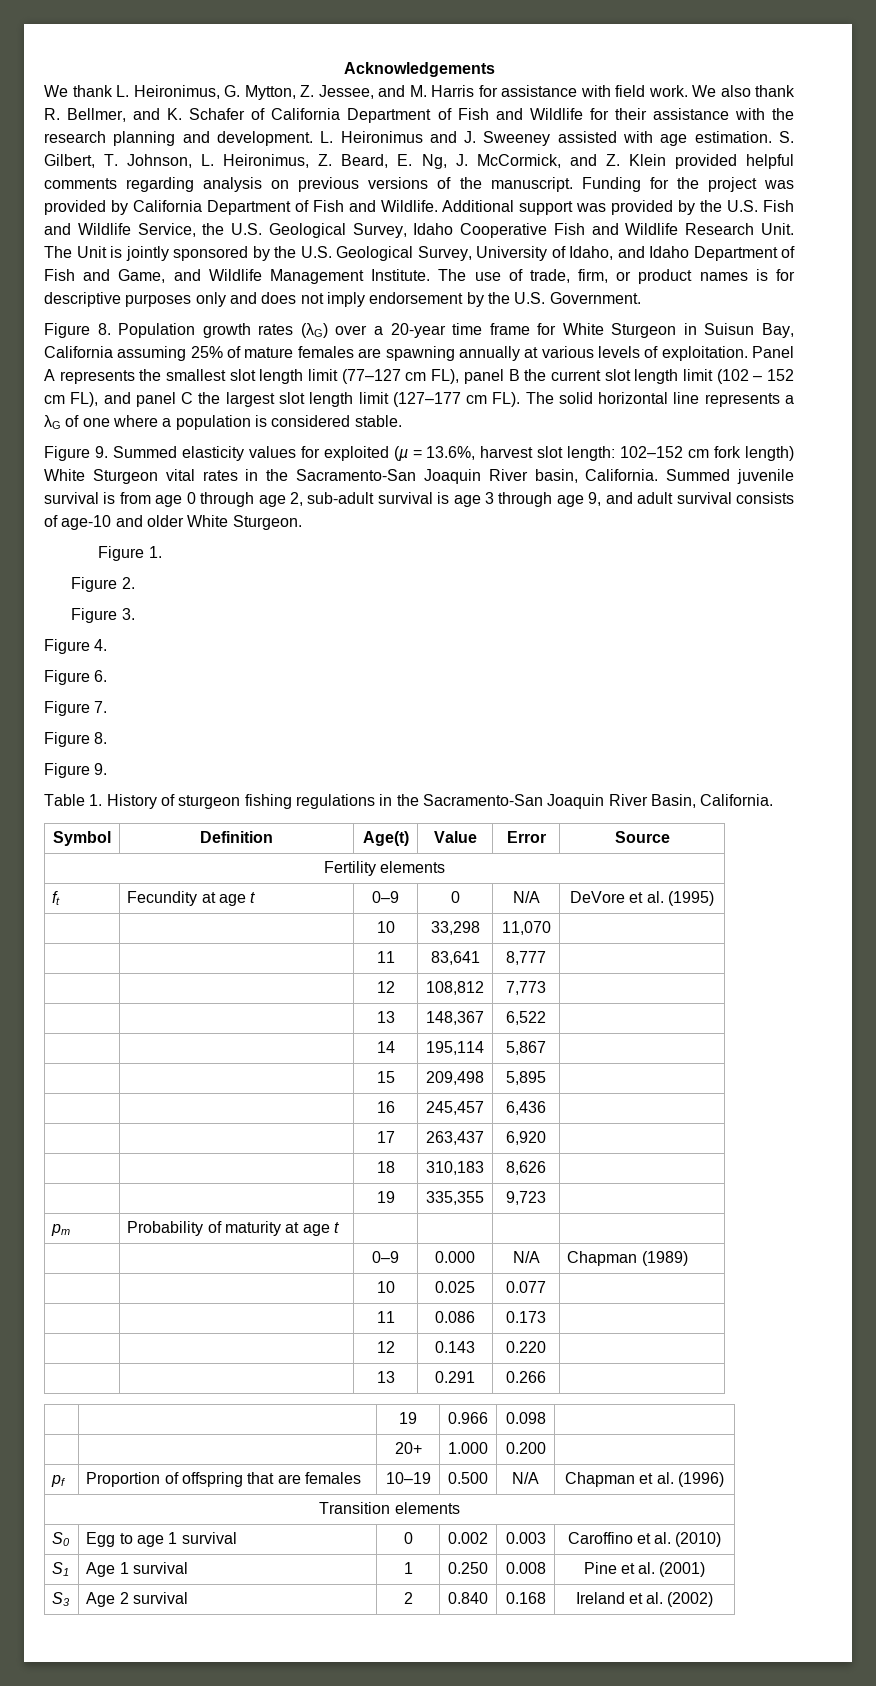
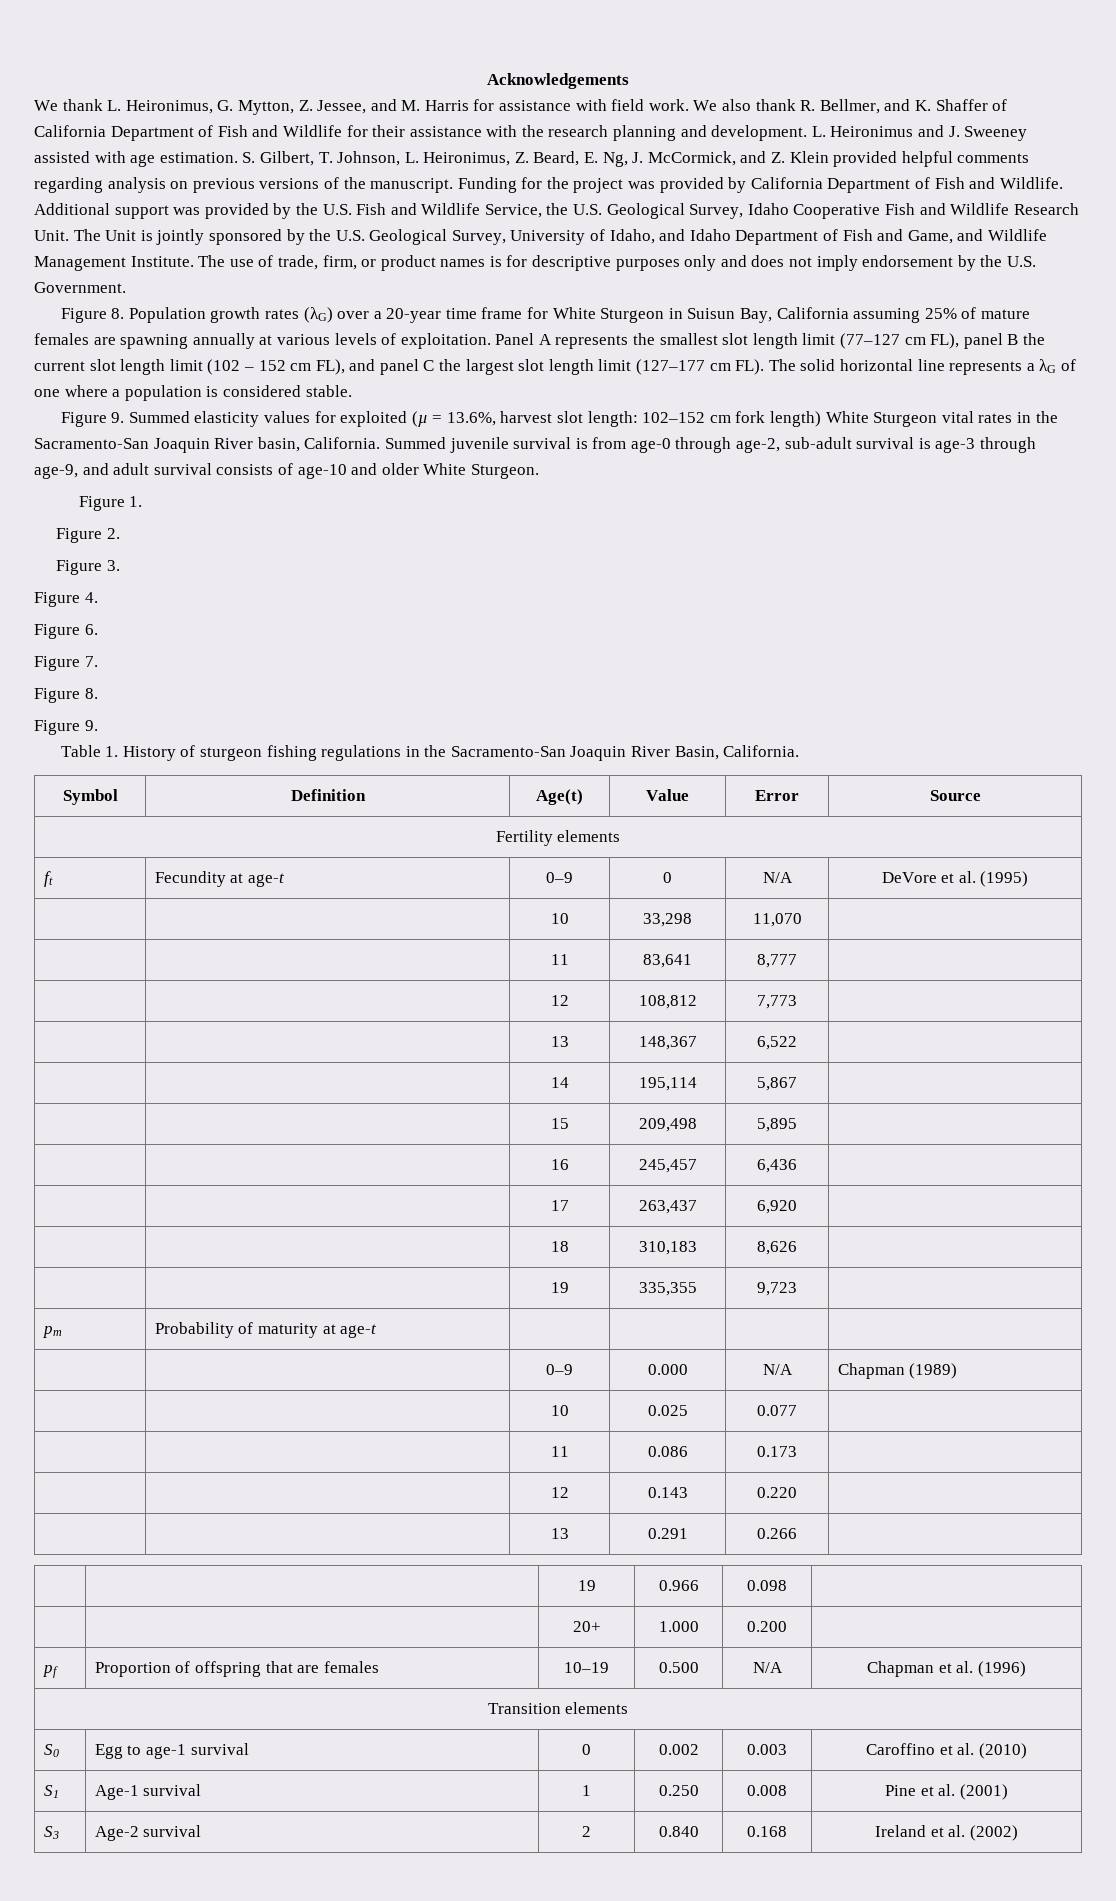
[189,108,246,120] Schafer -> [935,99,988,111] Shaffer
[155,492,602,507] age 0 through age 2, sub-adult survival is age 3 through age 9, -> [630,437,1037,453] [34,464,78,479] age-0 through age-2, sub-adult survival is age-3 through age-9,
[218,892,256,906] age t -> [248,873,286,887] age-t
[302,1222,339,1236] age t -> [340,1324,378,1338] age-t
[136,1532,178,1547] age 1 -> [146,1744,187,1759] age-1
[86,1562,129,1577] Age 1 -> [94,1785,139,1800] Age-1
[86,1592,129,1607] Age 2 -> [94,1826,139,1841] Age-2

